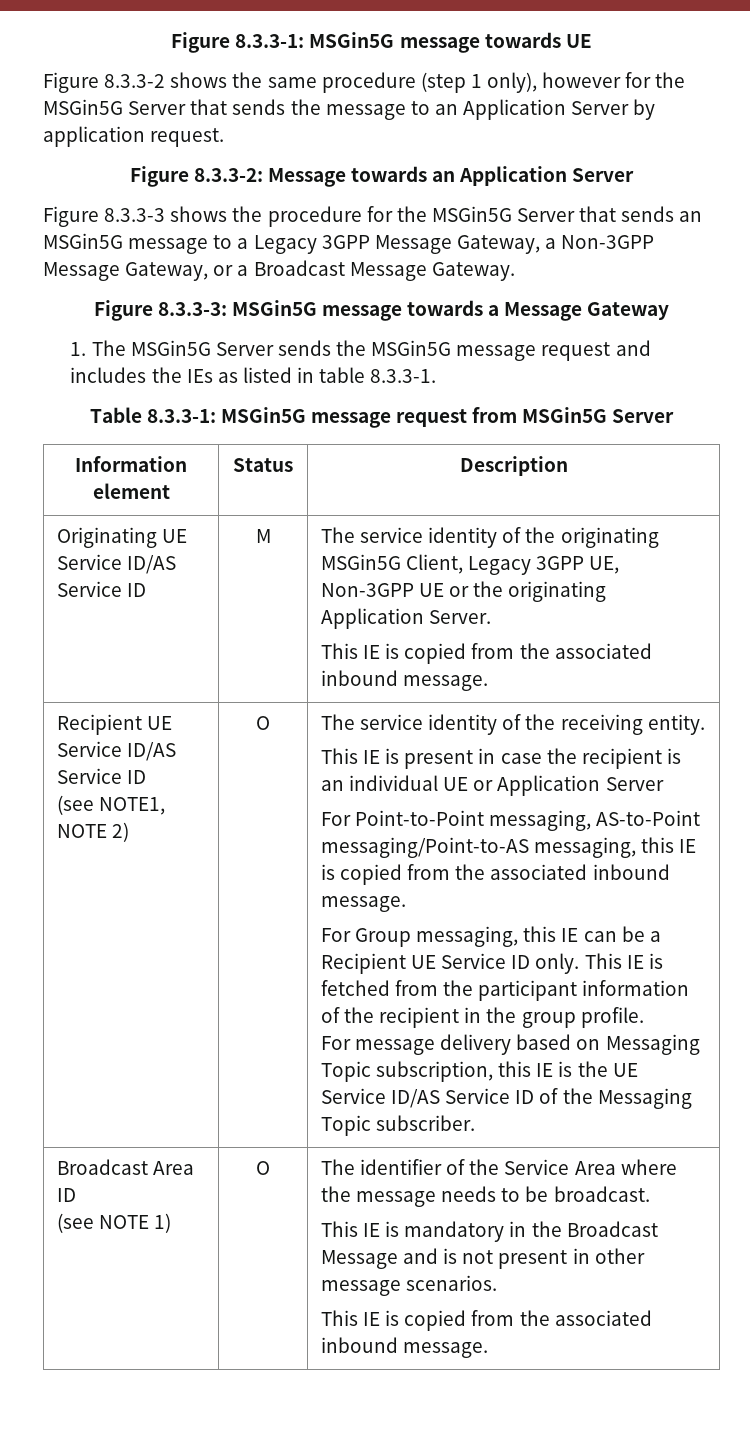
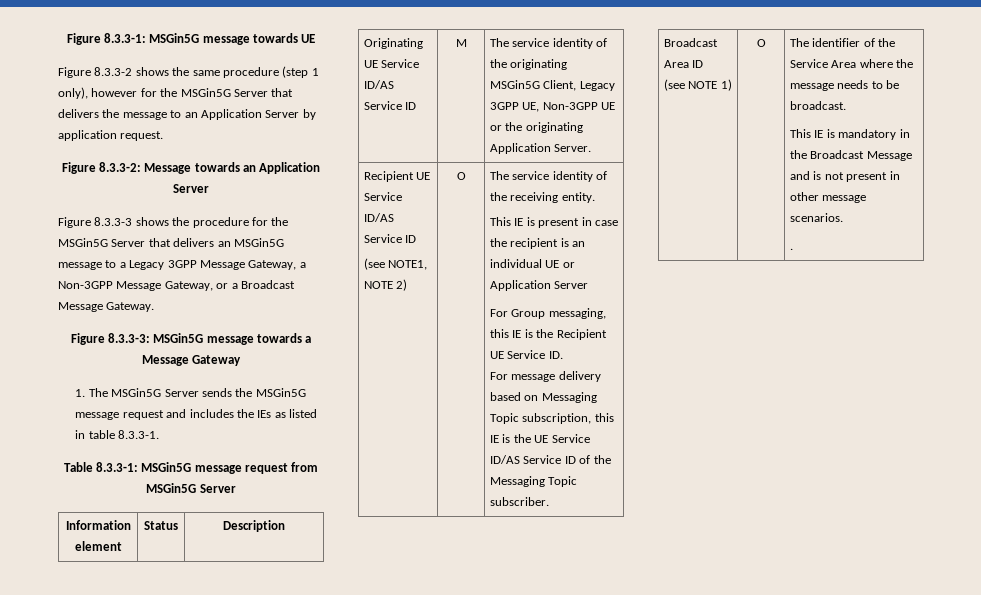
[232,99,286,115] sends -> [58,109,99,118] delivers
[621,206,675,222] sends -> [173,238,215,247] delivers
[320,643,652,664] [320,670,489,691] // This IE is copied from the associated inbound message. -> (592, 148) none
[355,810,701,831] [320,837,697,858] [320,864,670,885] [320,896,406,912] [320,926,661,947] [320,953,663,974] [320,980,690,1001] [320,1007,644,1028] Point-to-Point messaging, AS-to-Point messaging/Point-to-AS messaging, this IE is copied from the associated inbound message. // For Group messaging, this IE can be a Recipient UE Service ID only. This IE is fetched from the participant information of the recipient in the group profile. -> [511,308,606,319] [490,329,607,340] [490,350,563,359] Group messaging, this IE is the Recipient UE Service ID.
[320,1310,652,1331] [320,1337,489,1358] This IE is copied from the associated inbound message. -> [790,248,794,250] .

